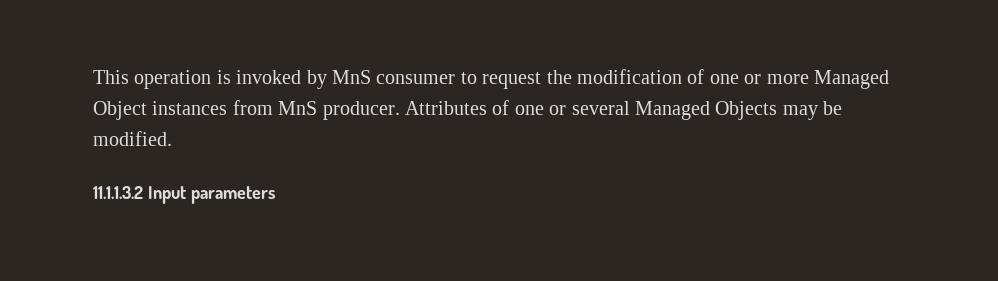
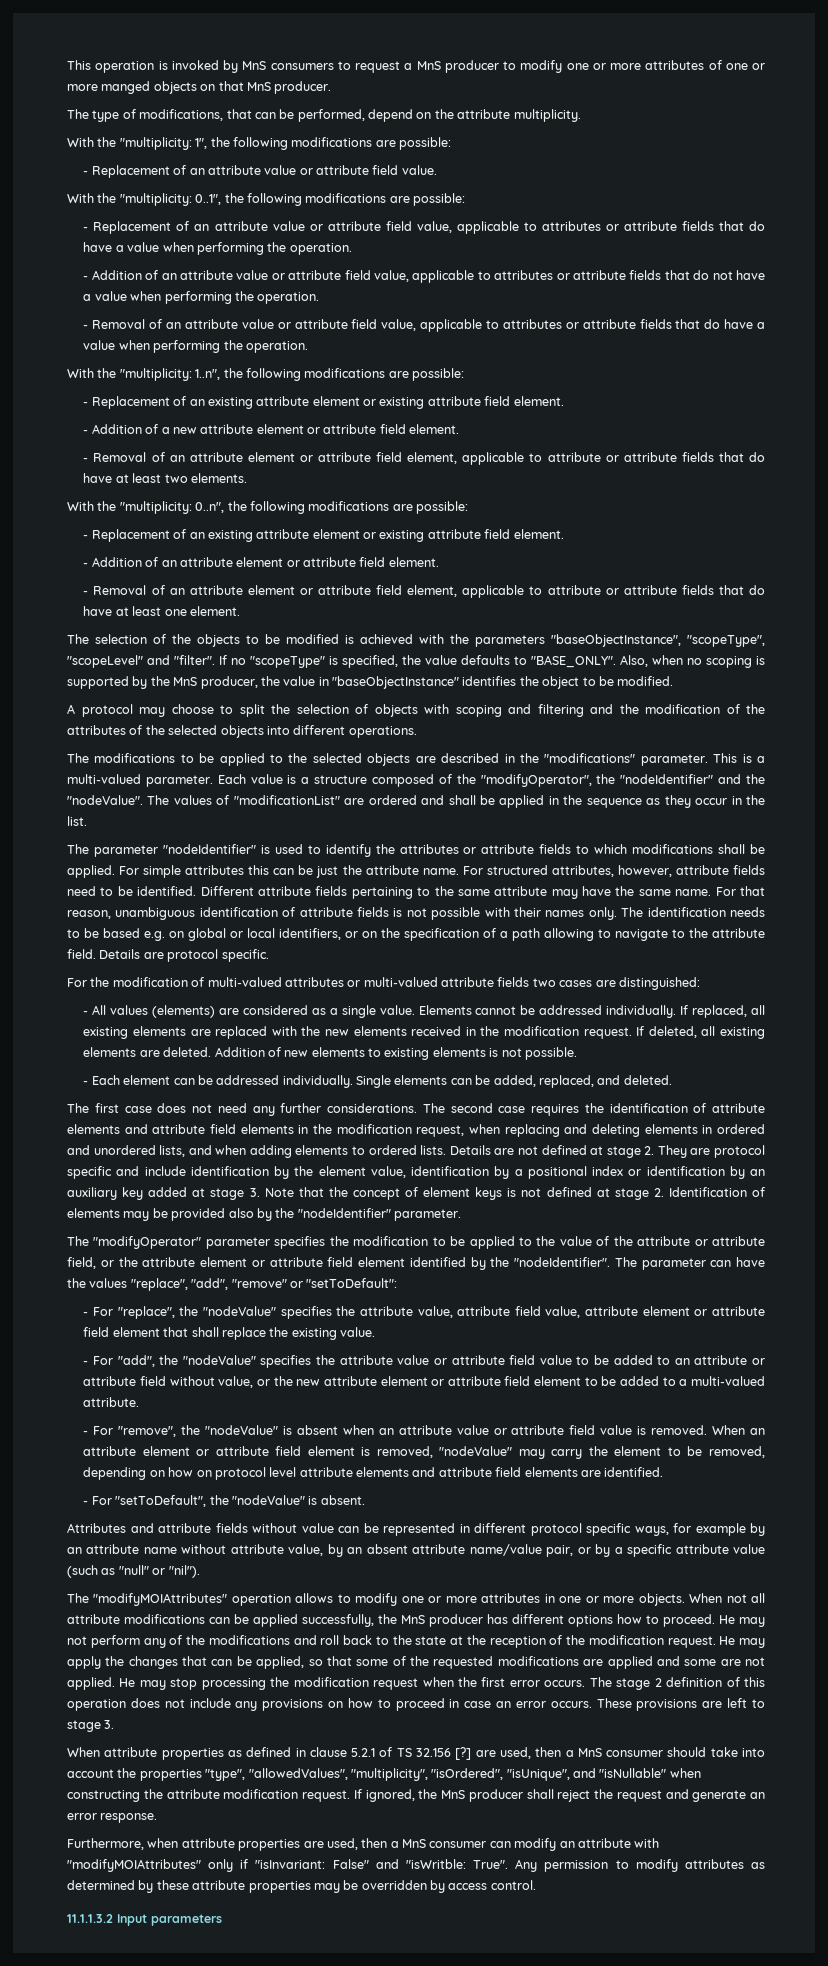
[376,74,456,84] consumer -> [270,63,334,70] consumers
[546,69,889,89] [93,100,843,120] [93,131,172,146] the modification of one or more Managed Object instances from MnS producer. Attributes of one or several Managed Objects may be modified. -> [404,60,765,73] [67,81,332,94] [67,109,581,122] [67,137,451,150] [83,165,437,178] [67,193,465,206] [83,221,765,234] [83,242,352,255] [83,270,765,283] [83,291,320,304] [83,319,765,332] [83,340,308,353] [67,368,464,381] [83,396,564,409] [83,424,460,434] [83,452,765,465] [83,473,247,483] [67,501,468,514] [83,529,564,542] [83,557,439,567] [83,585,765,598] [83,606,240,616] [67,634,765,647] [67,655,765,668] [67,676,674,689] [67,704,765,717] [67,725,417,738] [67,753,765,766] [67,774,765,787] [67,795,766,808] [67,816,87,826] [67,844,765,857] [67,865,765,878] [67,886,766,899] [67,907,765,920] [67,928,765,941] [67,949,269,962] [67,977,700,990] [83,1005,765,1018] [83,1026,765,1039] [83,1047,577,1060] [83,1075,672,1088] [67,1103,765,1116] [67,1124,765,1137] [67,1145,765,1158] [67,1166,765,1179] [67,1187,766,1200] [67,1208,461,1221] [67,1236,765,1249] [67,1257,765,1270] [67,1278,398,1291] [83,1306,765,1319] [83,1327,375,1340] [83,1355,765,1368] [83,1376,766,1388] [83,1397,140,1407] [83,1425,765,1437] [83,1446,765,1459] [83,1467,664,1480] [83,1495,365,1507] [67,1523,765,1536] [67,1544,766,1557] [67,1565,200,1578] [67,1593,766,1606] [67,1614,765,1627] [67,1635,765,1648] [67,1656,765,1669] [67,1677,766,1690] [67,1698,766,1711] [67,1720,115,1732] [67,1747,765,1760] [67,1768,701,1781] [67,1789,765,1802] [67,1813,158,1823] [67,1838,660,1851] [67,1859,765,1872] [67,1880,536,1893] a MnS producer to modify one or more attributes of one or more manged objects on that MnS producer. // The type of modifications, that can be performed, depend on the attribute multiplicity. // With the "multiplicity: 1", the following modifications are possible: // - Replacement of an attribute value or attribute field value. // With the "multiplicity: 0..1", the following modifications are possible: // - Replacement of an attribute value or attribute field value, applicable to attributes or attribute fields that do have a value when performing the operation. // - Addition of an attribute value or attribute field value, applicable to attributes or attribute fields that do not have a value when performing the operation. // - Removal of an attribute value or attribute field value, applicable to attributes or attribute fields that do have a value when performing the operation. // With the "multiplicity: 1..n", the following modifications are possible: // - Replacement of an existing attribute element or existing attribute field element. // - Addition of a new attribute element or attribute field element. // - Removal of an attribute element or attribute field element, applicable to attribute or attribute fields that do have at least two elements. // With the "multiplicity: 0..n", the following modifications are possible: // - Replacement of an existing attribute element or existing attribute field element. // - Addition of an attribute element or attribute field element. // - Removal of an attribute element or attribute field element, applicable to attribute or attribute fields that do have at least one element. // The selection of the objects to be modified is achieved with the parameters "baseObjectInstance", "scopeType", "scopeLevel" and "filter". If no "scopeType" is specified, the value defaults to "BASE_ONLY". Also, when no scoping is supported by the MnS producer, the value in "baseObjectInstance" identifies the object to be modified. // A protocol may choose to split the selection of objects with scoping and filtering and the modification of the attributes of the selected objects into different operations. // The modifications to be applied to the selected objects are described in the "modifications" parameter. This is a multi-valued parameter. Each value is a structure composed of the "modifyOperator", the "nodeIdentifier" and the "nodeValue". The values of "modificationList" are ordered and shall be applied in the sequence as they occur in the list. // The parameter "nodeIdentifier" is used to identify the attributes or attribute fields to which modifications shall be applied. For simple attributes this can be just the attribute name. For structured attributes, however, attribute fields need to be identified. Different attribute fields pertaining to the same attribute may have the same name. For that reason, unambiguous identification of attribute fields is not possible with their names only. The identification needs to be based e.g. on global or local identifiers, or on the specification of a path allowing to navigate to the attribute field. Details are protocol specific. // For the modification of multi-valued attributes or multi-valued attribute fields two cases are distinguished: // - All values (elements) are considered as a single value. Elements cannot be addressed individually. If replaced, all existing elements are replaced with the new elements received in the modification request. If deleted, all existing elements are deleted. Addition of new elements to existing elements is not possible. // - Each element can be addressed individually. Single elements can be added, replaced, and deleted. // The first case does not need any further considerations. The second case requires the identification of attribute elements and attribute field elements in the modification request, when replacing and deleting elements in ordered and unordered lists, and when adding elements to ordered lists. Details are not defined at stage 2. They are protocol specific and include identification by the element value, identification by a positional index or identification by an auxiliary key added at stage 3. Note that the concept of element keys is not defined at stage 2. Identification of elements may be provided also by the "nodeIdentifier" parameter. // The "modifyOperator" parameter specifies the modification to be applied to the value of the attribute or attribute field, or the attribute element or attribute field element identified by the "nodeIdentifier". The parameter can have the values "replace", "add", "remove" or "setToDefault": // - For "replace", the "nodeValue" specifies the attribute value, attribute field value, attribute element or attribute field element that shall replace the existing value. // - For "add", the "nodeValue" specifies the attribute value or attribute field value to be added to an attribute or attribute field without value, or the new attribute element or attribute field element to be added to a multi-valued attribute. // - For "remove", the "nodeValue" is absent when an attribute value or attribute field value is removed. When an attribute element or attribute field element is removed, "nodeValue" may carry the element to be removed, depending on how on protocol level attribute elements and attribute field elements are identified. // - For "setToDefault", the "nodeValue" is absent. // Attributes and attribute fields without value can be represented in different protocol specific ways, for example by an attribute name without attribute value, by an absent attribute name/value pair, or by a specific attribute value (such as "null" or "nil"). // The "modifyMOIAttributes" operation allows to modify one or more attributes in one or more objects. When not all attribute modifications can be applied successfully, the MnS producer has different options how to proceed. He may not perform any of the modifications and roll back to the state at the reception of the modification request. He may apply the changes that can be applied, so that some of the requested modifications are applied and some are not applied. He may stop processing the modification request when the first error occurs. The stage 2 definition of this operation does not include any provisions on how to proceed in case an error occurs. These provisions are left to stage 3. // When attribute properties as defined in clause 5.2.1 of TS 32.156 [?] are used, then a MnS consumer should take into account the properties "type", "allowedValues", "multiplicity", "isOrdered", "isUnique", and "isNullable" when constructing the attribute modification request. If ignored, the MnS producer shall reject the request and generate an error response. // Furthermore, when attribute properties are used, then a MnS consumer can modify an attribute with "modifyMOIAttributes" only if "isInvariant: False" and "isWritble: True". Any permission to modify attributes as determined by these attribute properties may be overridden by access control.

